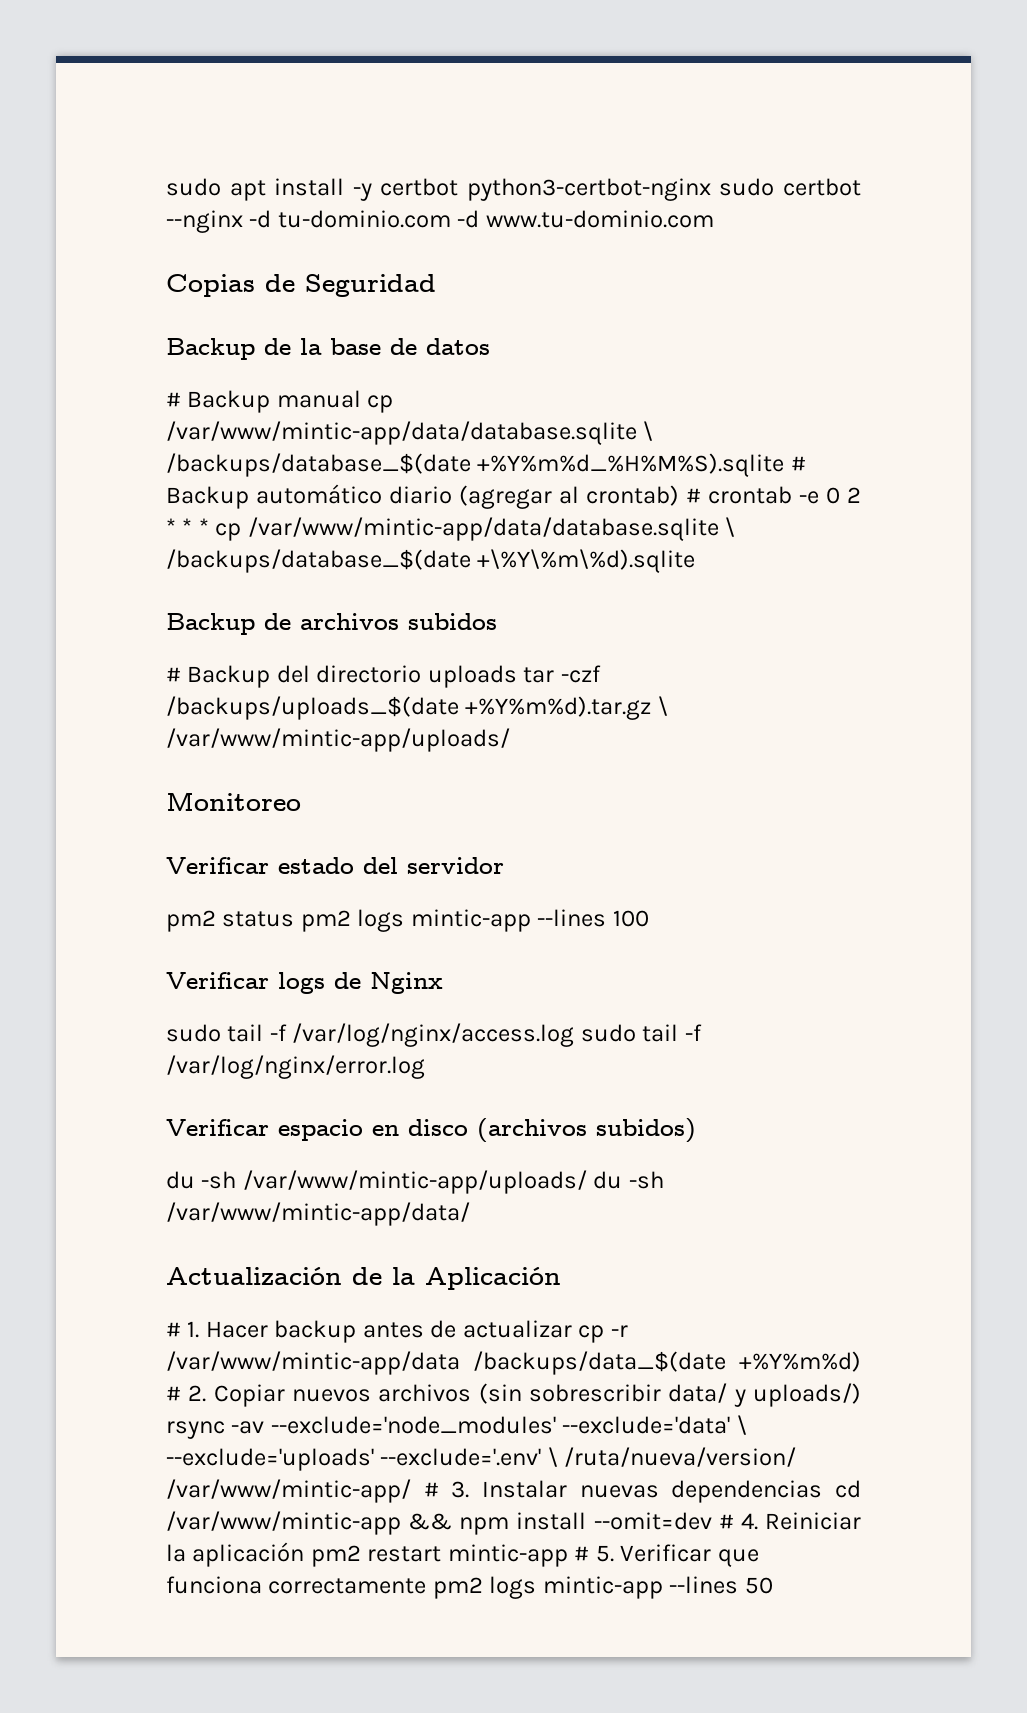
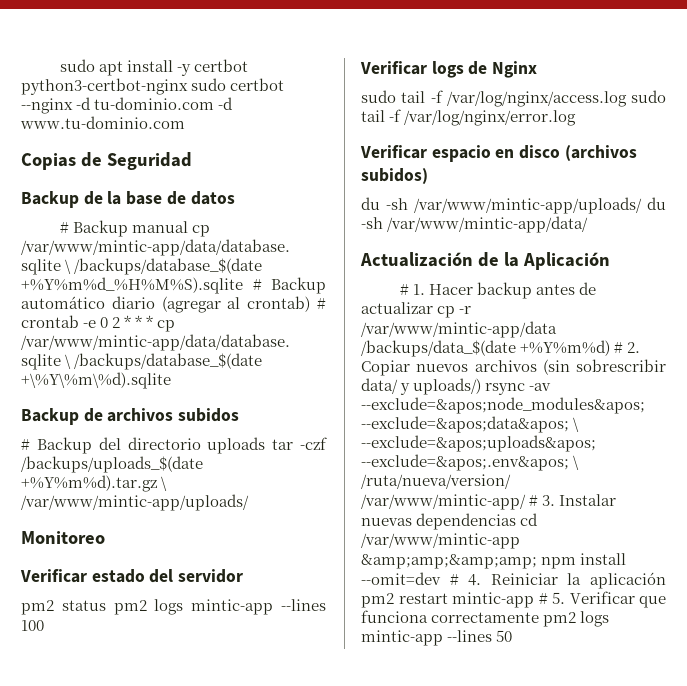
[270,1415,747,1435] [166,1448,542,1471] --exclude='node_modules' --exclude='data' \ --exclude='uploads' --exclude='.env' -> [361,397,645,414] [361,416,580,433] [361,435,596,452] [361,454,569,471] --exclude=&apos;node_modules&apos; --exclude=&apos;data&apos; \ --exclude=&apos;uploads&apos; --exclude=&apos;.env&apos;
[408,1513,453,1530] && -> [361,554,537,569] &amp;amp;&amp;amp;

